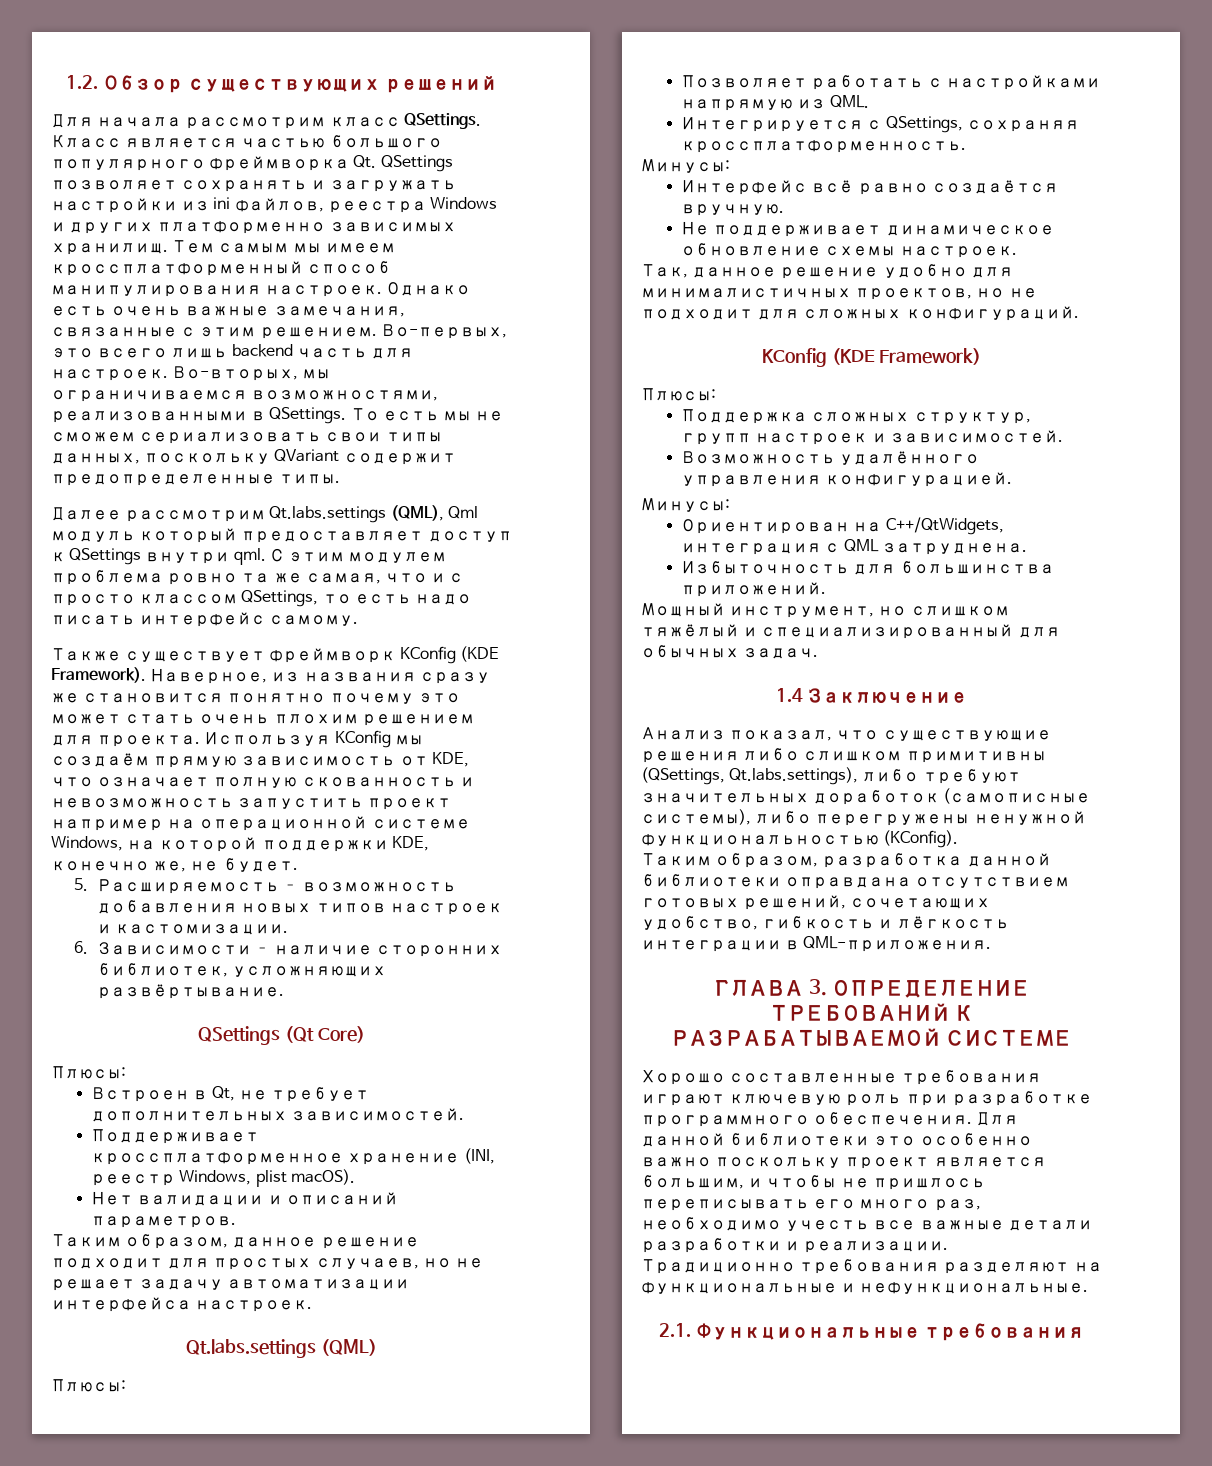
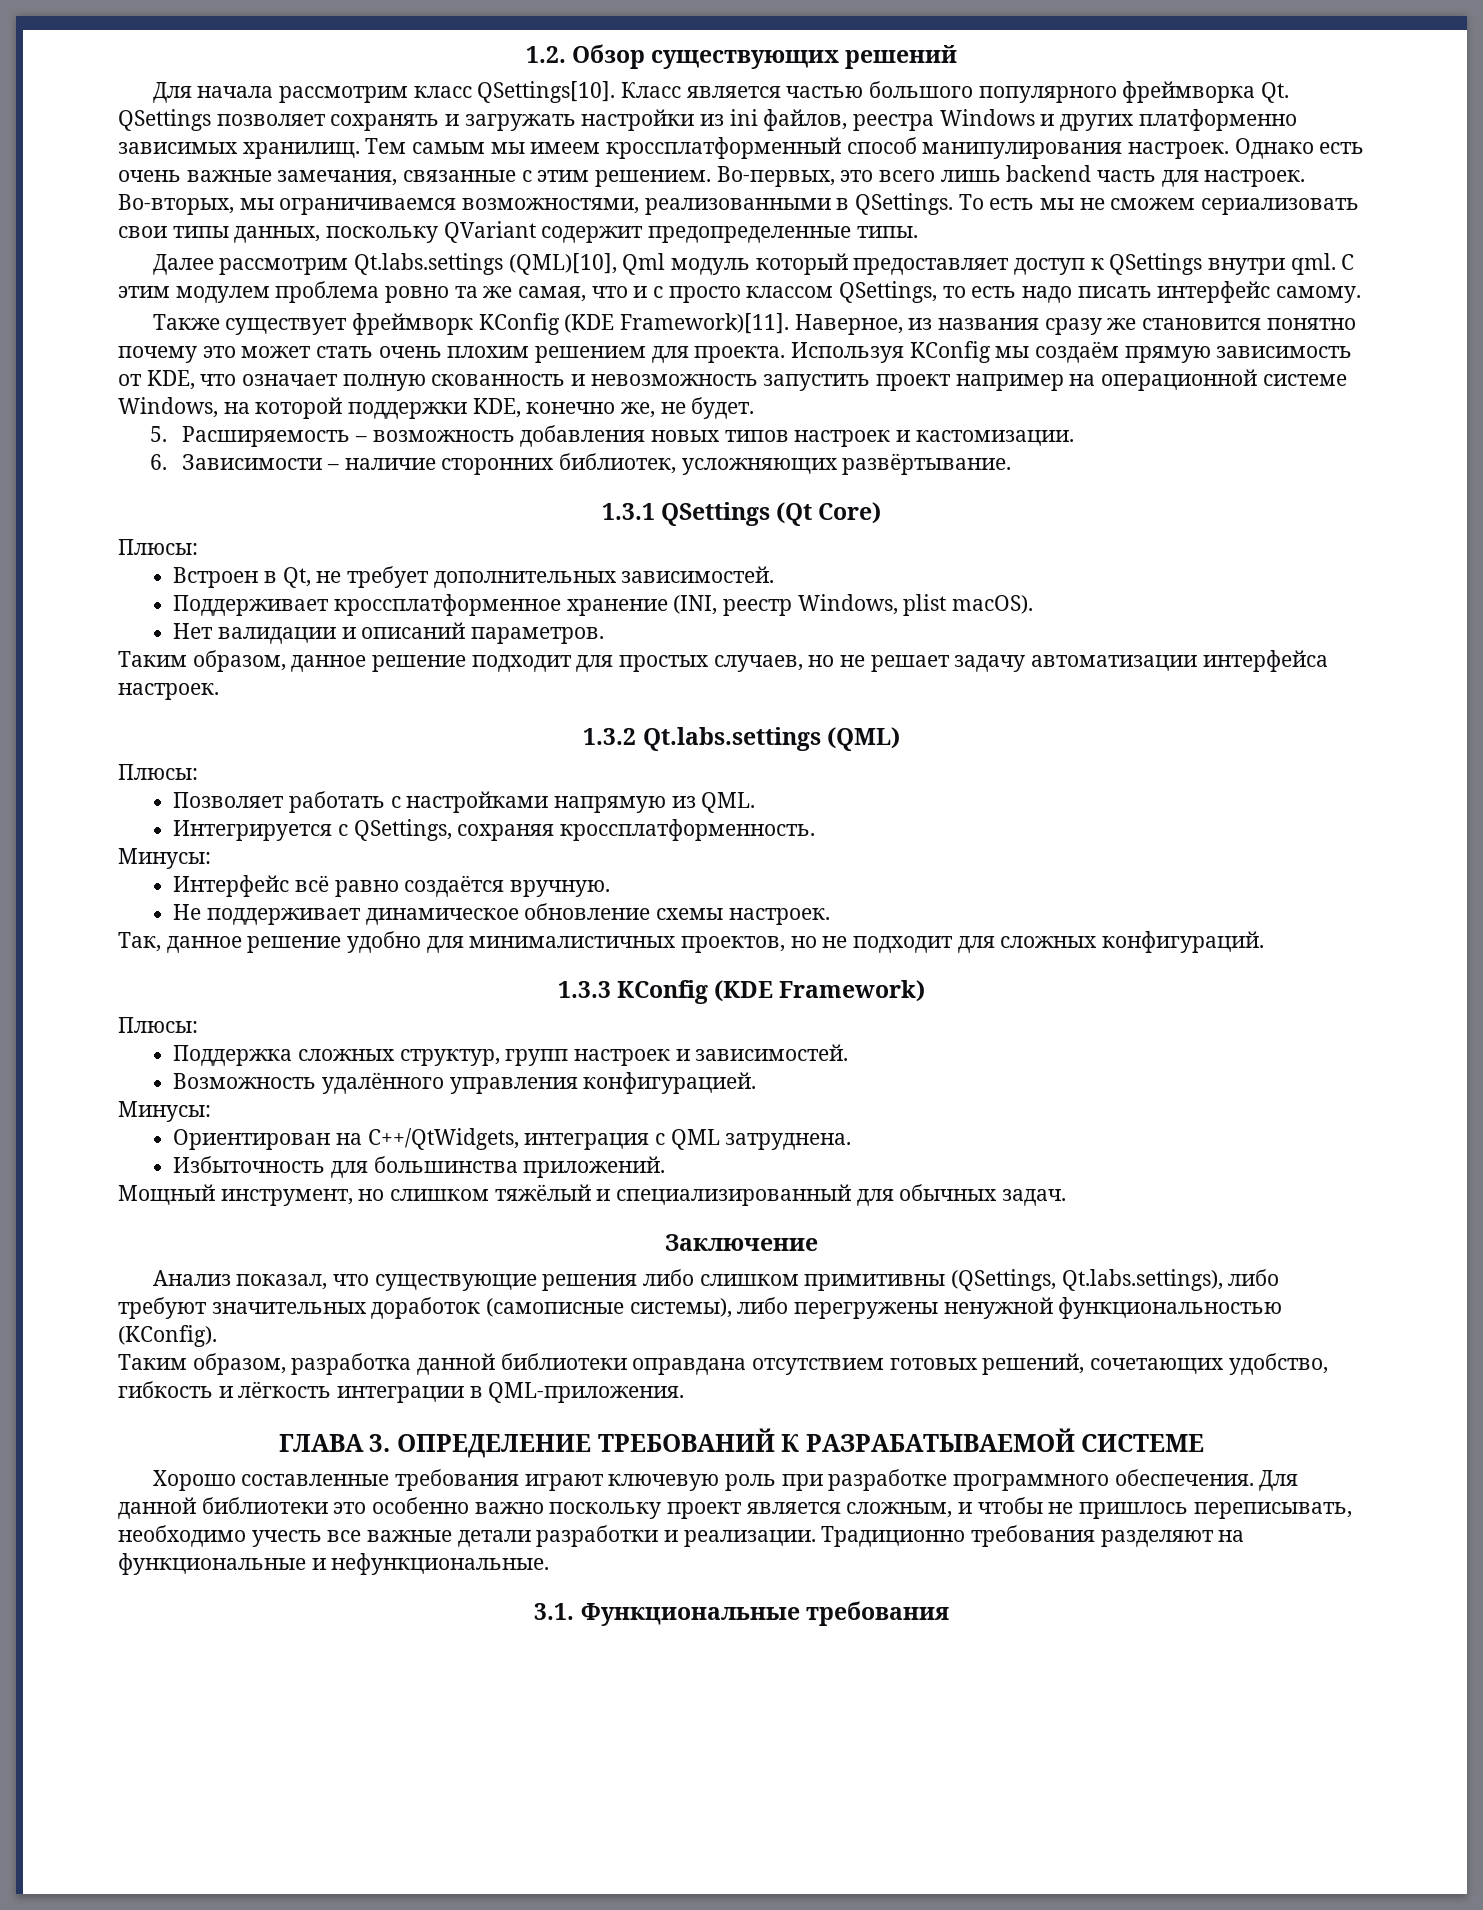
[403,113,481,129] QSettings. -> [477,81,616,103] QSettings[10].
[390,505,444,521] (QML), -> [508,253,617,275] (QML)[10],
[51,667,146,683] Framework). -> [619,313,789,334] Framework)[11].
(285, 991) none -> [601,503,655,520] 1.3.1
(313, 1306) none -> [583,728,637,745] 1.3.2
(1079, 313) none -> [557,981,611,998] 1.3.3
[775,688,803,702] 1.4 -> (1067, 1197) none
[641,1175,744,1189] большим, -> [846,1502,953,1518] сложным,
[641,1199,981,1211] переписывать его много раз, -> [1193,1502,1352,1519] переписывать,
[658,1323,691,1337] 2.1. -> [534,1603,575,1620] 3.1.

